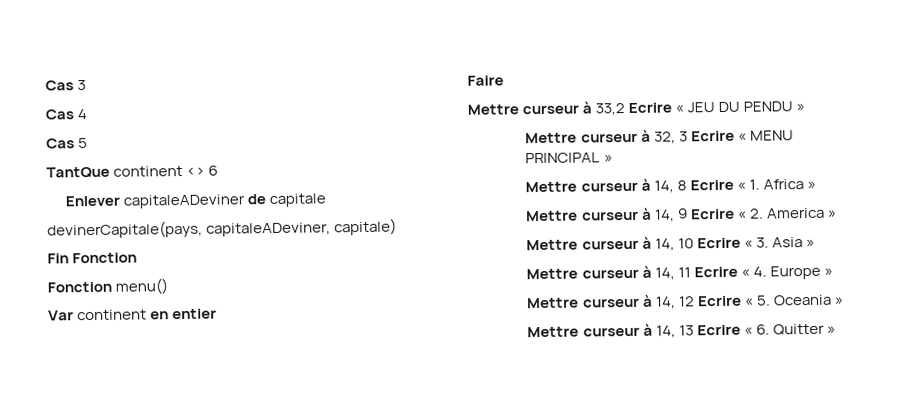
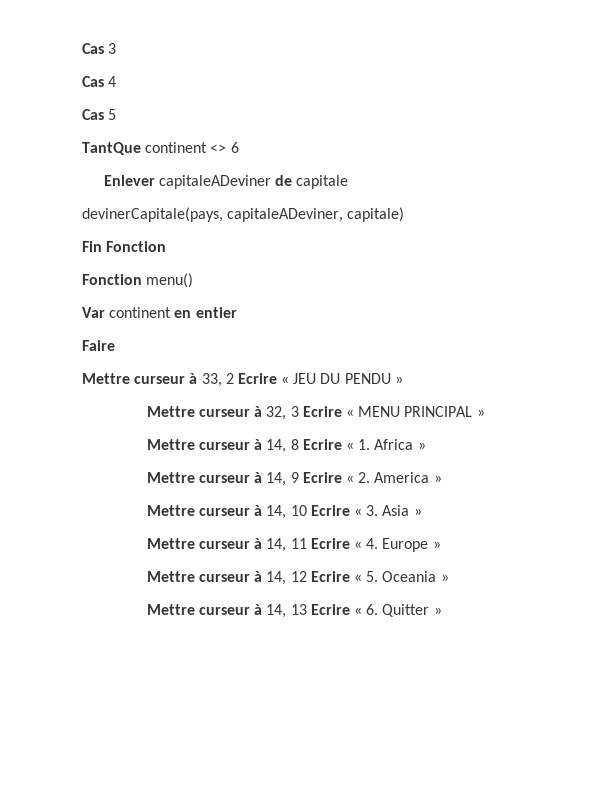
[595,103,626,116] 33,2 -> [201,373,234,387] 33, 2

